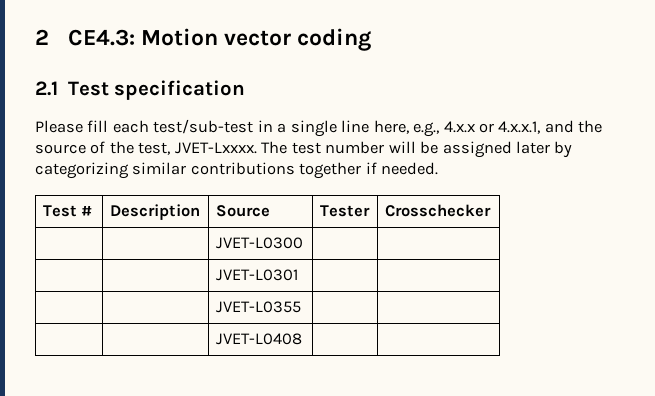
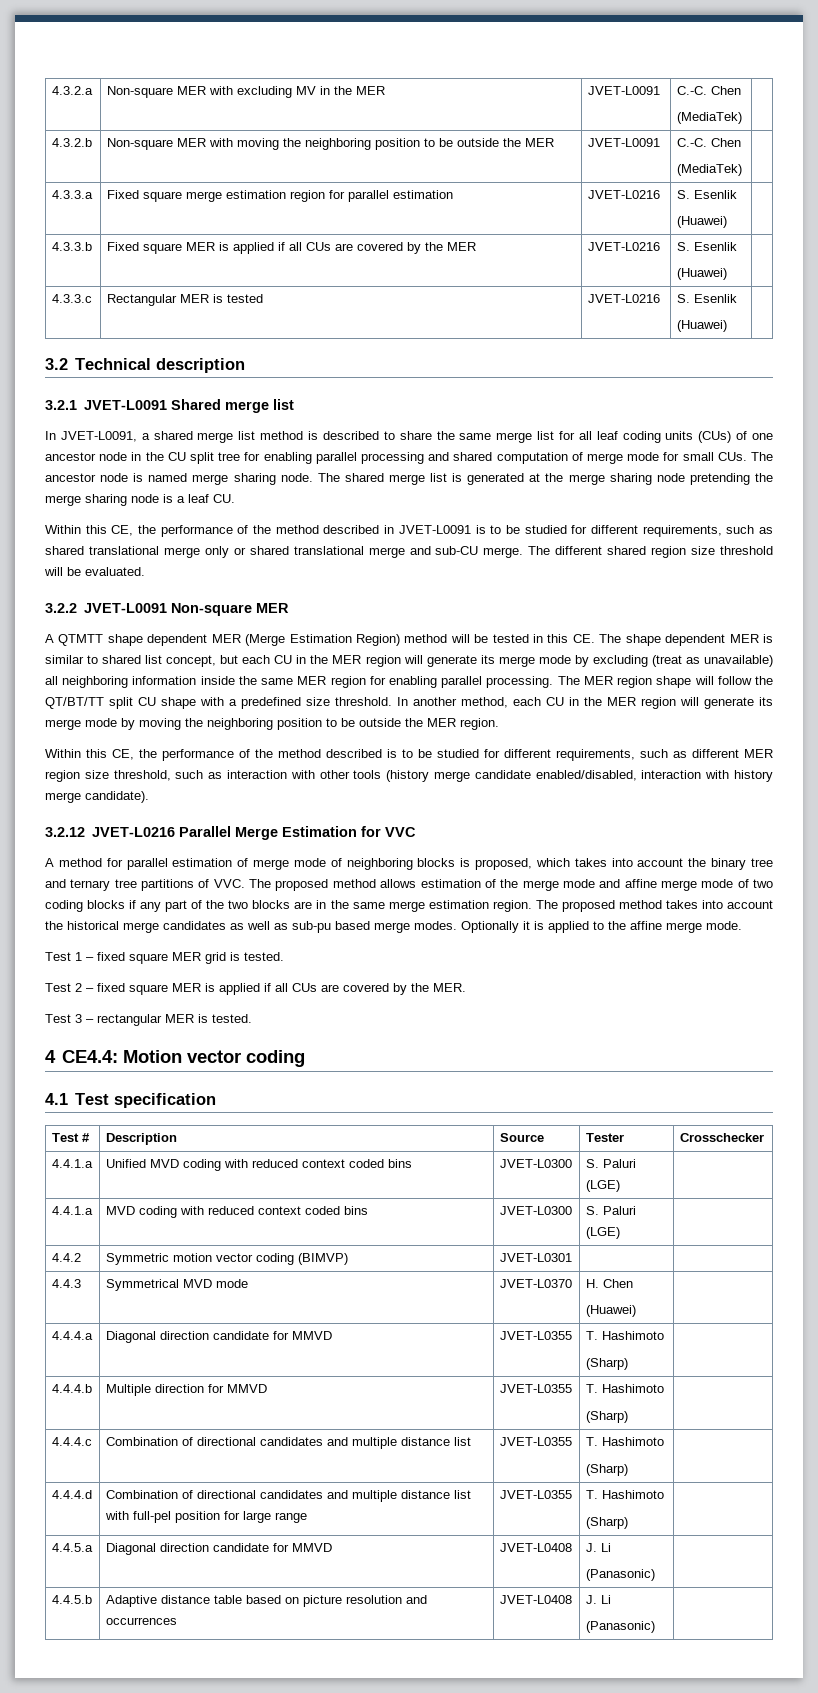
[35,29,135,46] 2 CE4.3: -> [51,86,93,95] [106,86,385,98] [587,86,660,95] [676,86,741,95] [676,112,742,124] [51,138,92,147] [106,138,554,150] [587,138,660,147] [676,138,741,147] [676,164,742,176] [51,190,93,199] [106,190,453,202] [587,190,660,199] [676,190,737,199] [676,216,727,228] [51,242,92,251] [106,242,476,254] [587,242,660,251] [676,242,737,251] [676,268,727,280] [51,294,92,303] [106,294,263,306] [587,294,660,303] [676,294,737,303] [676,320,727,332] [45,358,245,373] [45,399,294,413] [45,431,774,443] [45,452,774,464] [45,473,773,485] [45,494,235,506] [45,525,774,537] [45,546,773,558] [44,567,145,576] [45,603,289,616] [45,634,774,646] [45,655,773,667] [45,676,773,688] [45,697,773,709] [45,718,499,730] [45,749,773,761] [45,770,773,782] [45,791,149,803] [45,826,416,840] [45,858,774,870] [45,879,774,891] [45,900,773,912] [45,921,742,933] [45,952,284,964] [45,983,466,995] [45,1014,252,1026] [45,1050,118,1063] 4.3.2.a | Non-square MER with excluding MV in the MER | JVET-L0091 | C.-C. Chen // (MediaTek) | // 4.3.2.b | Non-square MER with moving the neighboring position to be outside the MER | JVET-L0091 | C.-C. Chen // (MediaTek) | // 4.3.3.a | Fixed square merge estimation region for parallel estimation | JVET-L0216 | S. Esenlik // (Huawei) | // 4.3.3.b | Fixed square MER is applied if all CUs are covered by the MER | JVET-L0216 | S. Esenlik // (Huawei) | // 4.3.3.c | Rectangular MER is tested | JVET-L0216 | S. Esenlik // (Huawei) | // 3.2 Technical description // 3.2.1 JVET-L0091 Shared merge list // In JVET-L0091, a shared merge list method is described to share the same merge list for all leaf coding units (CUs) of one ancestor node in the CU split tree for enabling parallel processing and shared computation of merge mode for small CUs. The ancestor node is named merge sharing node. The shared merge list is generated at the merge sharing node pretending the merge sharing node is a leaf CU. // Within this CE, the performance of the method described in JVET-L0091 is to be studied for different requirements, such as shared translational merge only or shared translational merge and sub-CU merge. The different shared region size threshold will be evaluated. // 3.2.2 JVET-L0091 Non-square MER // A QTMTT shape dependent MER (Merge Estimation Region) method will be tested in this CE. The shape dependent MER is similar to shared list concept, but each CU in the MER region will generate its merge mode by excluding (treat as unavailable) all neighboring information inside the same MER region for enabling parallel processing. The MER region shape will follow the QT/BT/TT split CU shape with a predefined size threshold. In another method, each CU in the MER region will generate its merge mode by moving the neighboring position to be outside the MER region. // Within this CE, the performance of the method described is to be studied for different requirements, such as different MER region size threshold, such as interaction with other tools (history merge candidate enabled/disabled, interaction with history merge candidate). // 3.2.12 JVET-L0216 Parallel Merge Estimation for VVC // A method for parallel estimation of merge mode of neighboring blocks is proposed, which takes into account the binary tree and ternary tree partitions of VVC. The proposed method allows estimation of the merge mode and affine merge mode of two coding blocks if any part of the two blocks are in the same merge estimation region. The proposed method takes into account the historical merge candidates as well as sub-pu based merge modes. Optionally it is applied to the affine merge mode. // Test 1 – fixed square MER grid is tested. // Test 2 – fixed square MER is applied if all CUs are covered by the MER. // Test 3 – rectangular MER is tested. // 4 CE4.4:
[35,81,58,96] 2.1 -> [45,1093,68,1105] 4.1
[35,119,603,137] [35,141,573,158] [35,162,439,179] // Please fill each test/sub-test in a single line here, e.g., 4.x.x or 4.x.x.1, and the source of the test, JVET-Lxxxx. The test number will be assigned later by categorizing similar contributions together if needed. -> (216, 1100) none
[215,237,303,249] [215,269,298,281] [215,301,301,313] [215,333,302,345] | | JVET-L0300 | | // | | JVET-L0301 | | // | | JVET-L0355 | | // | | JVET-L0408 | -> [51,1159,93,1168] [105,1159,412,1171] [499,1159,572,1168] [585,1159,636,1168] [585,1180,620,1192] [51,1206,93,1215] [105,1206,368,1218] [499,1206,572,1215] [585,1206,636,1215] [585,1227,620,1239] [51,1253,81,1262] [105,1253,348,1265] [499,1253,572,1262] [51,1279,81,1288] [105,1279,248,1291] [499,1279,572,1288] [585,1279,633,1288] [585,1305,636,1317] [51,1331,93,1340] [105,1331,332,1343] [499,1331,572,1340] [585,1331,664,1340] [585,1358,628,1370] [51,1384,92,1393] [105,1384,267,1396] [499,1384,572,1393] [585,1384,664,1393] [585,1411,628,1423] [51,1437,92,1446] [105,1437,471,1449] [499,1437,572,1446] [585,1437,664,1446] [585,1464,628,1476] [51,1490,92,1499] [105,1490,471,1502] [104,1511,307,1523] [499,1490,572,1499] [585,1490,664,1499] [585,1517,628,1529] [51,1543,93,1552] [105,1543,332,1555] [499,1543,572,1552] [585,1543,611,1552] [585,1569,655,1581] [51,1595,92,1604] [105,1595,427,1607] [105,1617,177,1625] [499,1595,572,1604] [585,1595,611,1604] [585,1621,655,1633] 4.4.1.a | Unified MVD coding with reduced context coded bins | JVET-L0300 | S. Paluri (LGE) | // 4.4.1.a | MVD coding with reduced context coded bins | JVET-L0300 | S. Paluri (LGE) | // 4.4.2 | Symmetric motion vector coding (BIMVP) | JVET-L0301 | | // 4.4.3 | Symmetrical MVD mode | JVET-L0370 | H. Chen // (Huawei) | // 4.4.4.a | Diagonal direction candidate for MMVD | JVET-L0355 | T. Hashimoto // (Sharp) | // 4.4.4.b | Multiple direction for MMVD | JVET-L0355 | T. Hashimoto // (Sharp) | // 4.4.4.c | Combination of directional candidates and multiple distance list | JVET-L0355 | T. Hashimoto // (Sharp) | // 4.4.4.d | Combination of directional candidates and multiple distance list with full-pel position for large range | JVET-L0355 | T. Hashimoto // (Sharp) | // 4.4.5.a | Diagonal direction candidate for MMVD | JVET-L0408 | J. Li // (Panasonic) | // 4.4.5.b | Adaptive distance table based on picture resolution and occurrences | JVET-L0408 | J. Li // (Panasonic)

